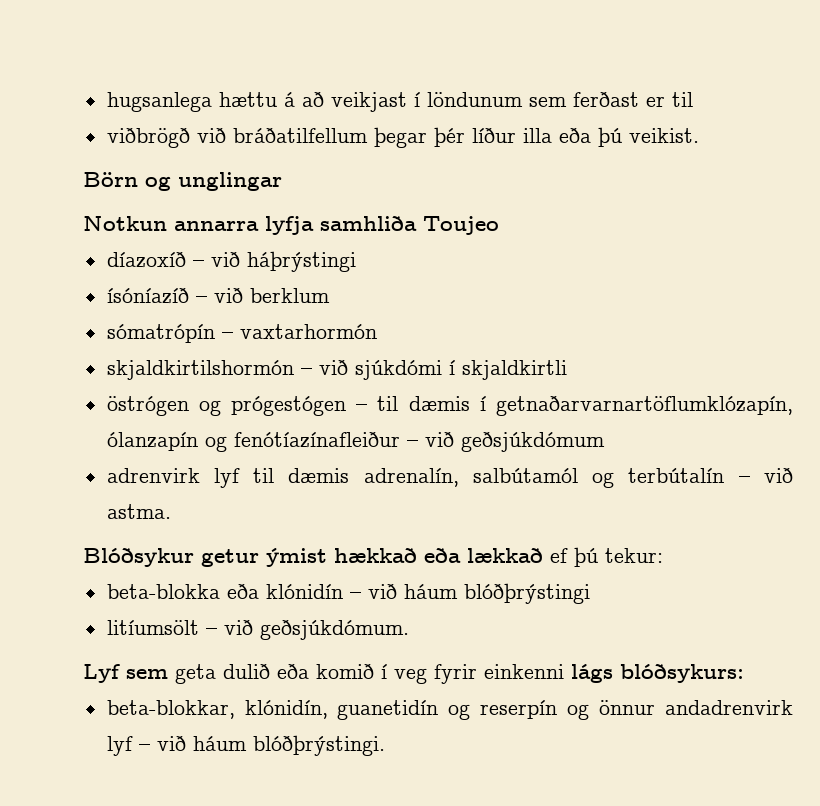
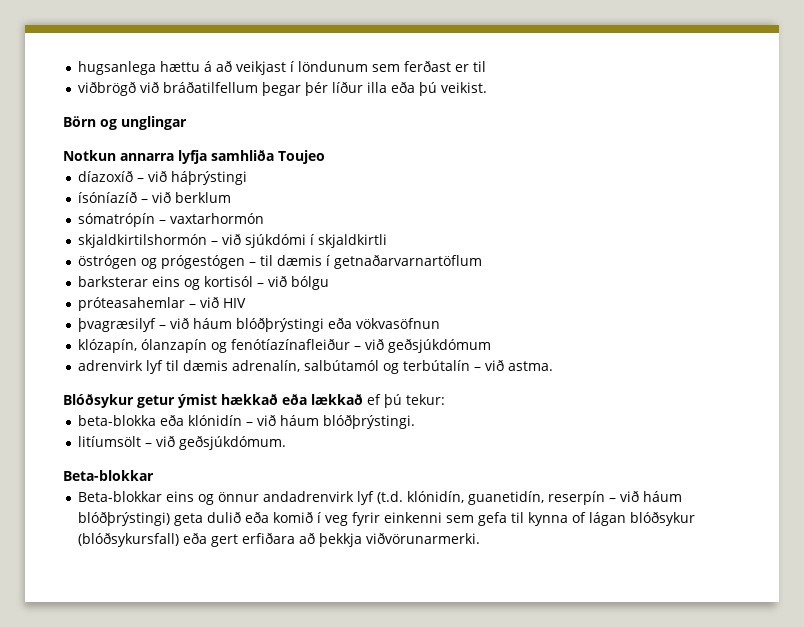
[495,396,793,416] getnaðarvarnartöflumklózapín, -> [333,255,482,269] [77,276,329,290] [77,297,246,311] [77,318,440,332] [77,339,137,353] getnaðarvarnartöflum // barksterar eins og kortisól – við bólgu // próteasahemlar – við HIV // þvagræsilyf – við háum blóðþrýstingi eða vökvasöfnun // klózapín,
[463,583,590,604] blóðþrýstingi -> [322,415,415,429] blóðþrýstingi.
[83,664,168,683] Lyf sem -> [63,470,154,481] [77,491,682,505] [77,512,170,526] Beta-blokkar // Beta-blokkar eins og önnur andadrenvirk lyf (t.d. klónidín, guanetidín, reserpín – við háum blóðþrýstingi)
[571,664,744,683] [106,700,793,720] [106,735,385,756] lágs blóðsykurs: // beta-blokkar, klónidín, guanetidín og reserpín og önnur andadrenvirk lyf – við háum blóðþrýstingi. -> [445,512,695,526] [77,533,480,547] sem gefa til kynna of lágan blóðsykur (blóðsykursfall) eða gert erfiðara að þekkja viðvörunarmerki.

